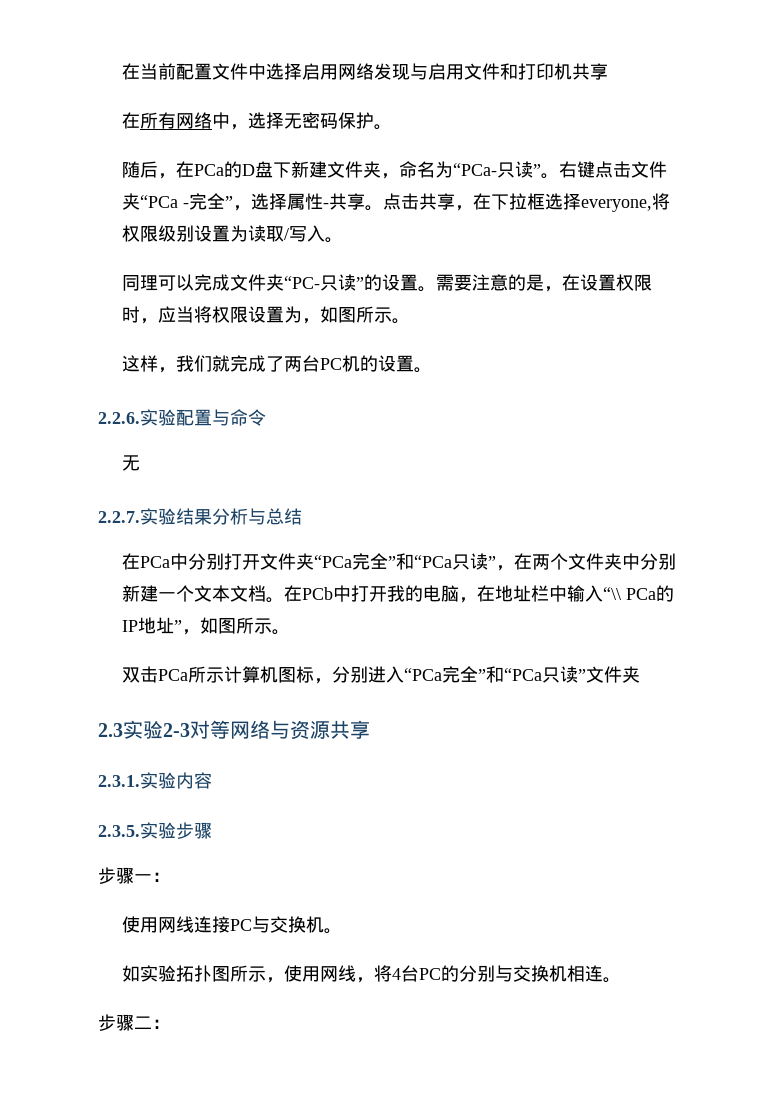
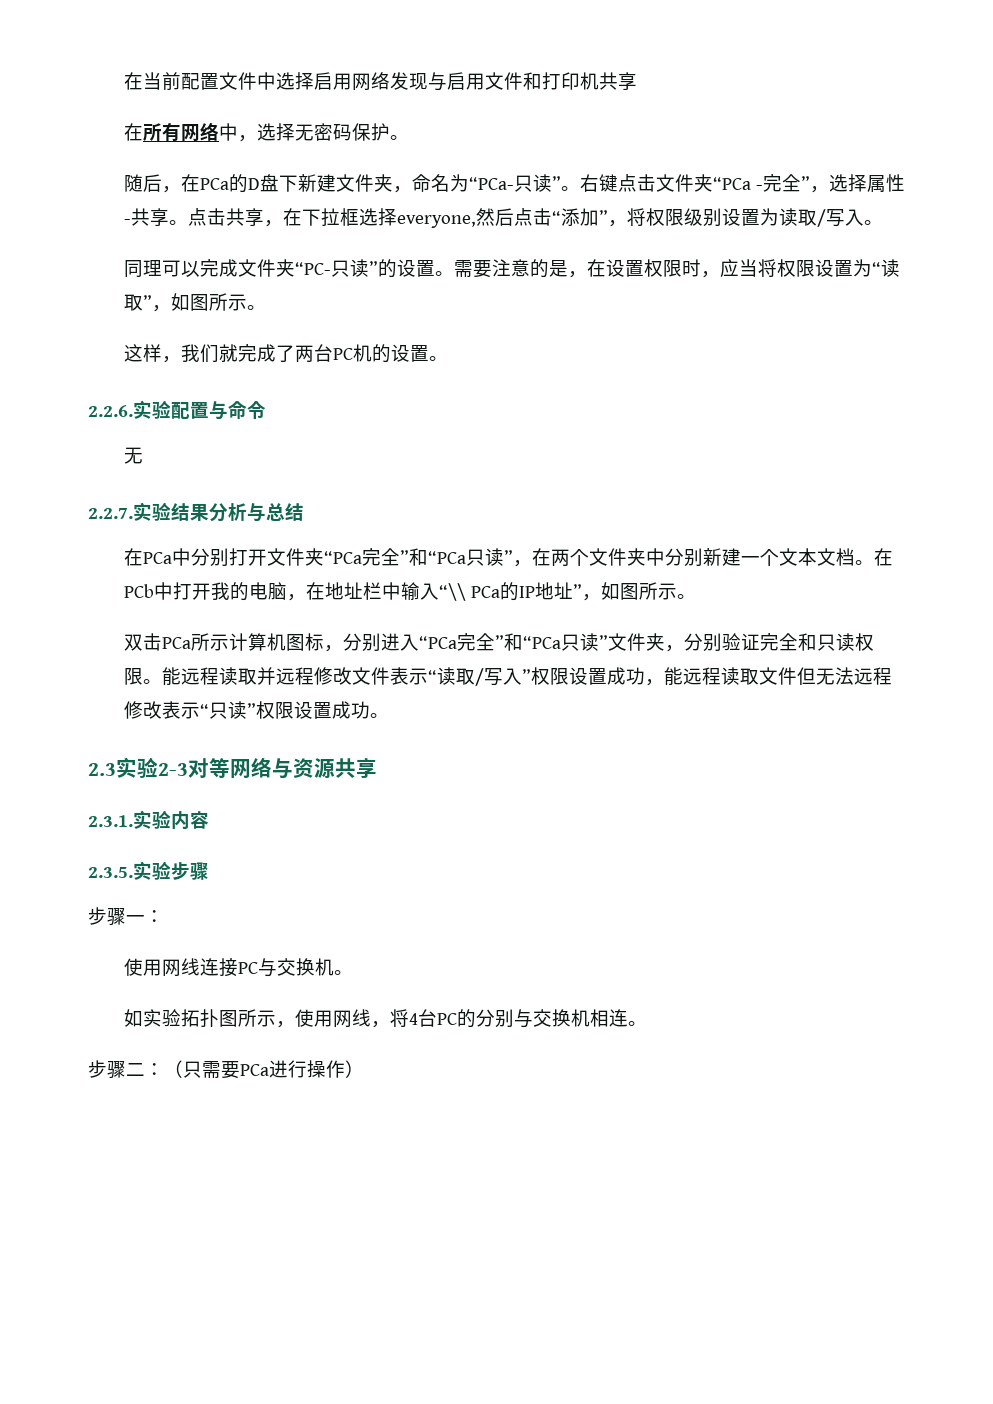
(652, 205) none -> [475,208,627,227] 然后点击“添加”，
(302, 314) none -> [871,259,900,277] [123,294,152,311] “读取”
(640, 674) none -> [664,633,874,652] [123,667,892,686] [123,701,389,719] ，分别验证完全和只读权限。能远程读取并远程修改文件表示“读取/写入”权限设置成功，能远程读取文件但无法远程修改表示“只读”权限设置成功。
(170, 1024) none -> [164,1060,364,1079] （只需要PCa进行操作）

